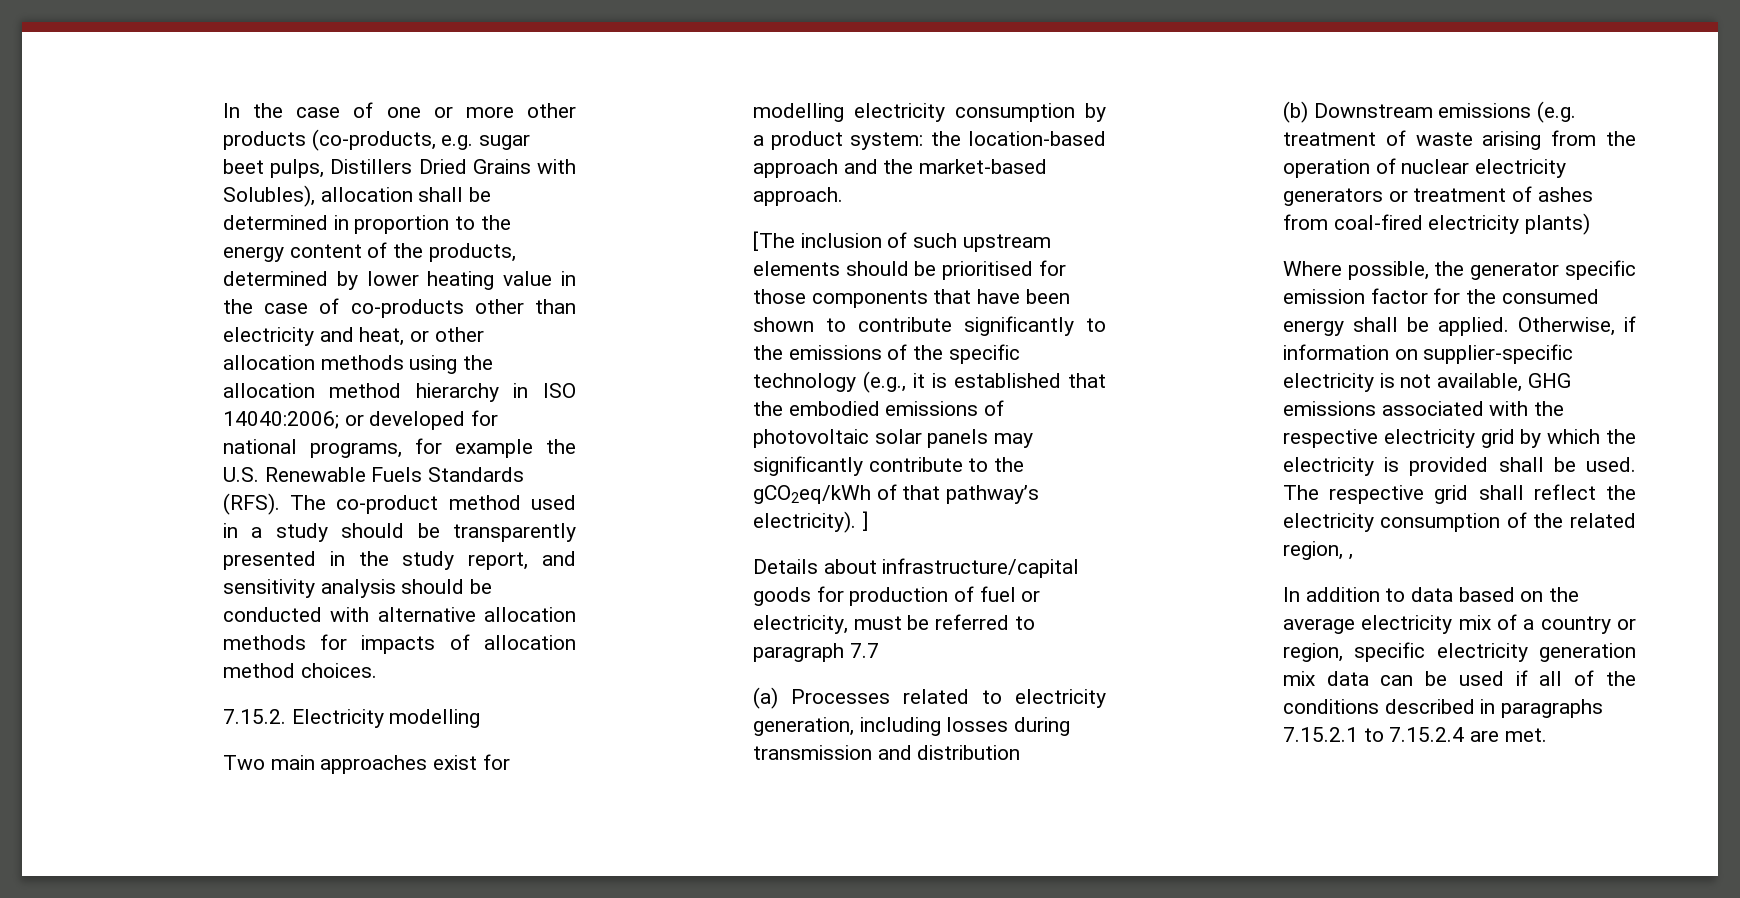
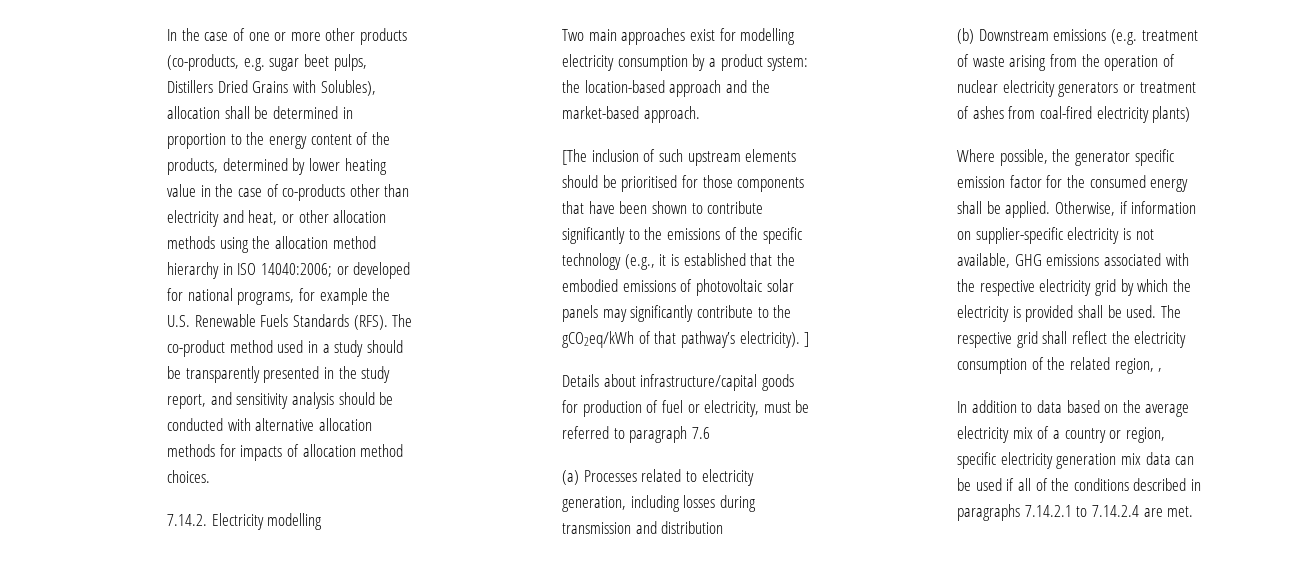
[222,709,286,724] 7.15.2. -> [167,514,208,526] 7.14.2.
[849,643,879,658] 7.7 -> [691,427,710,439] 7.6
[1282,727,1465,742] 7.15.2.1 to 7.15.2.4 -> [1024,505,1139,517] 7.14.2.1 to 7.14.2.4

